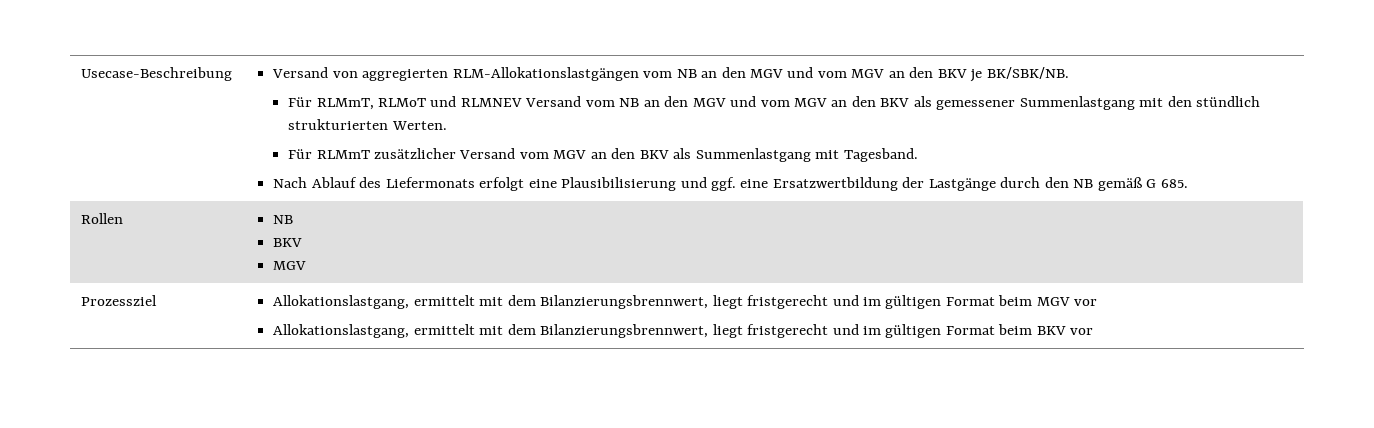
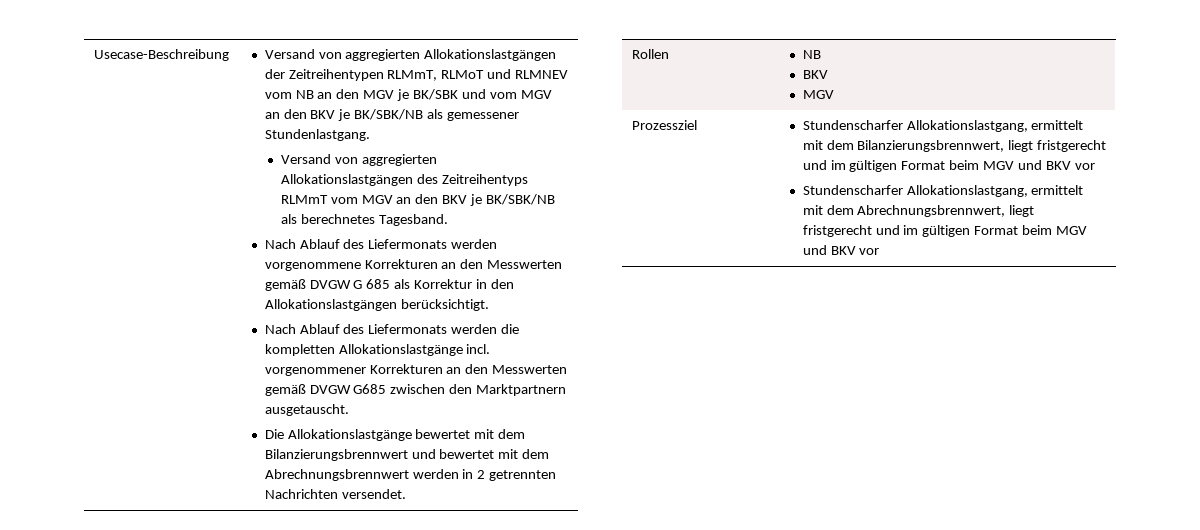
[452,67,783,81] RLM-Allokationslastgängen vom NB an den MGV -> [424,49,557,61] [264,69,569,81] [264,89,459,101] Allokationslastgängen der Zeitreihentypen RLMmT, RLMoT und RLMNEV vom NB an den MGV je BK/SBK
[986,67,1069,79] [288,96,1261,110] [288,119,447,130] [288,148,840,162] BK/SBK/NB. // Für RLMmT, RLMoT und RLMNEV Versand vom NB an den MGV und vom MGV an den BKV als gemessener Summenlastgang mit den stündlich strukturierten Werten. // Für RLMmT zusätzlicher Versand vom MGV an den BKV als Summenlastgang mit -> [354,109,520,121] [264,129,370,141] [280,154,437,166] [280,174,528,186] [280,194,556,206] [280,214,375,224] BK/SBK/NB als gemessener Stundenlastgang. // Versand von aggregierten Allokationslastgängen des Zeitreihentyps RLMmT vom MGV an den BKV je BK/SBK/NB als berechnetes
[479,177,1188,191] erfolgt eine Plausibilisierung und ggf. eine Ersatzwertbildung der Lastgänge durch den NB gemäß G 685. -> [451,239,498,249] [264,259,563,271] [264,279,515,291] [264,299,489,311] [264,324,520,334] [264,344,491,356] [264,364,568,376] [264,384,567,396] [264,404,349,416] [264,429,526,441] [264,449,550,461] [264,469,557,481] [264,489,406,499] werden vorgenommene Korrekturen an den Messwerten gemäß DVGW G 685 als Korrektur in den Allokationslastgängen berücksichtigt. // Nach Ablauf des Liefermonats werden die kompletten Allokationslastgänge incl. vorgenommener Korrekturen an den Messwerten gemäß DVGW G685 zwischen den Marktpartnern ausgetauscht. // Die Allokationslastgänge bewertet mit dem Bilanzierungsbrennwert und bewertet mit dem Abrechnungsbrennwert werden in 2 getrennten Nachrichten versendet.
(158, 300) none -> [802,120,903,130] Stundenscharfer
(1070, 301) none -> [1018,160,1072,170] und BKV
[273,324,1033,338] Allokationslastgang, ermittelt mit dem Bilanzierungsbrennwert, liegt fristgerecht und im gültigen Format beim -> [802,185,1084,197] [802,205,1035,217] [802,225,1088,237] [802,245,827,255] Stundenscharfer Allokationslastgang, ermittelt mit dem Abrechnungsbrennwert, liegt fristgerecht und im gültigen Format beim MGV und

